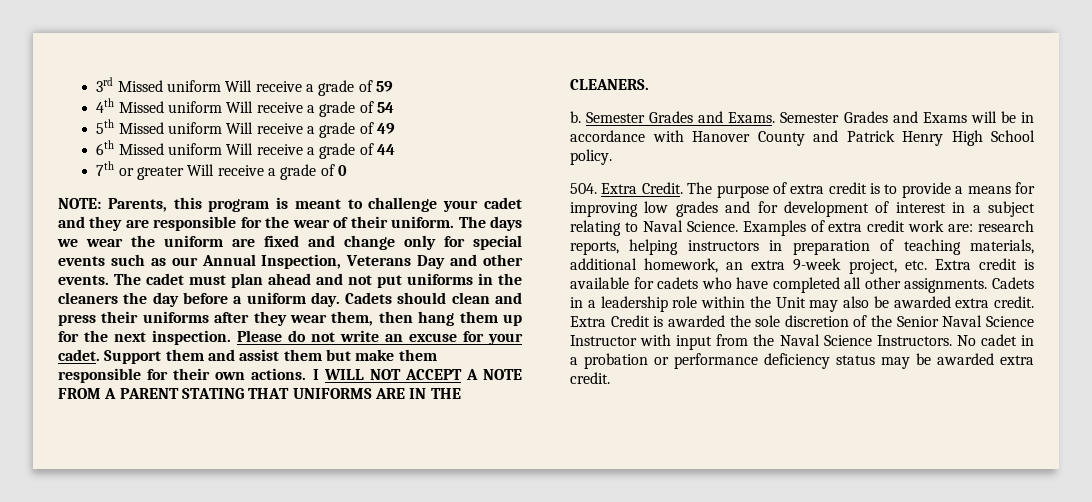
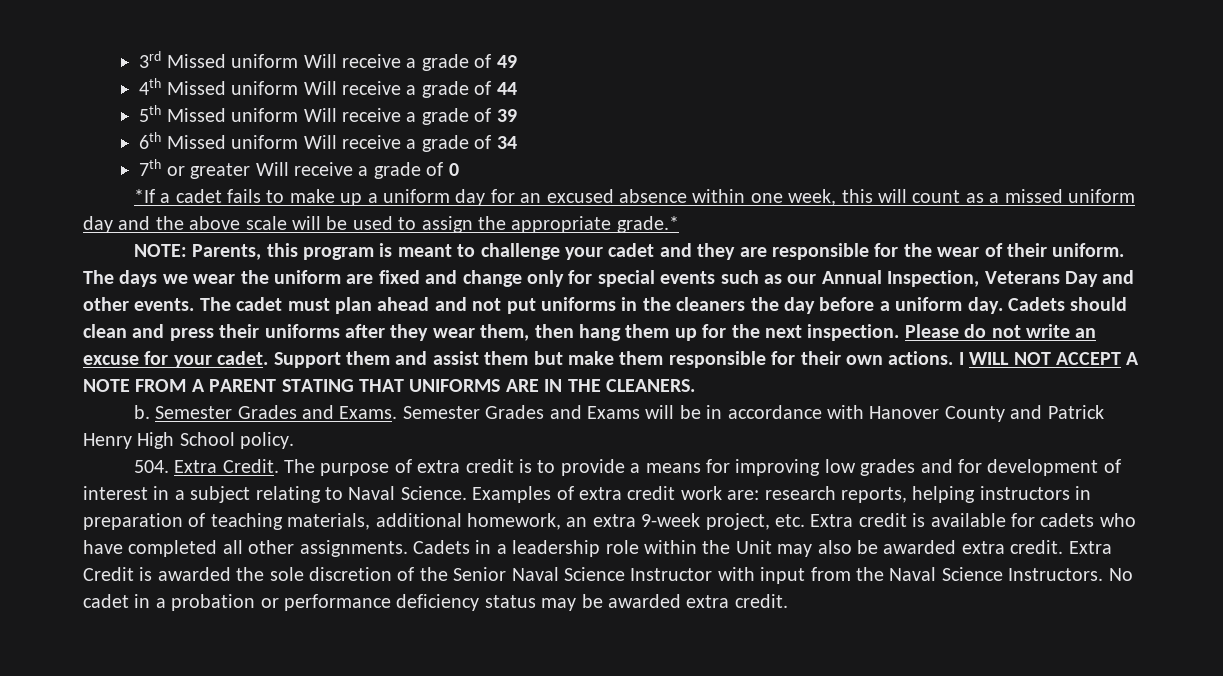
[375,81,393,92] 59 -> [496,55,517,68] 49
[376,102,394,113] 54 -> [496,82,517,95] 44
[376,123,395,134] 49 -> [496,109,517,122] 39
[376,144,395,155] 44 -> [496,136,517,149] 34
(347, 170) none -> [133,189,1135,206] [83,216,679,233] // *If a cadet fails to make up a uniform day for an excused absence within one week, this will count as a missed uniform day and the above scale will be used to assign the appropriate grade.*

